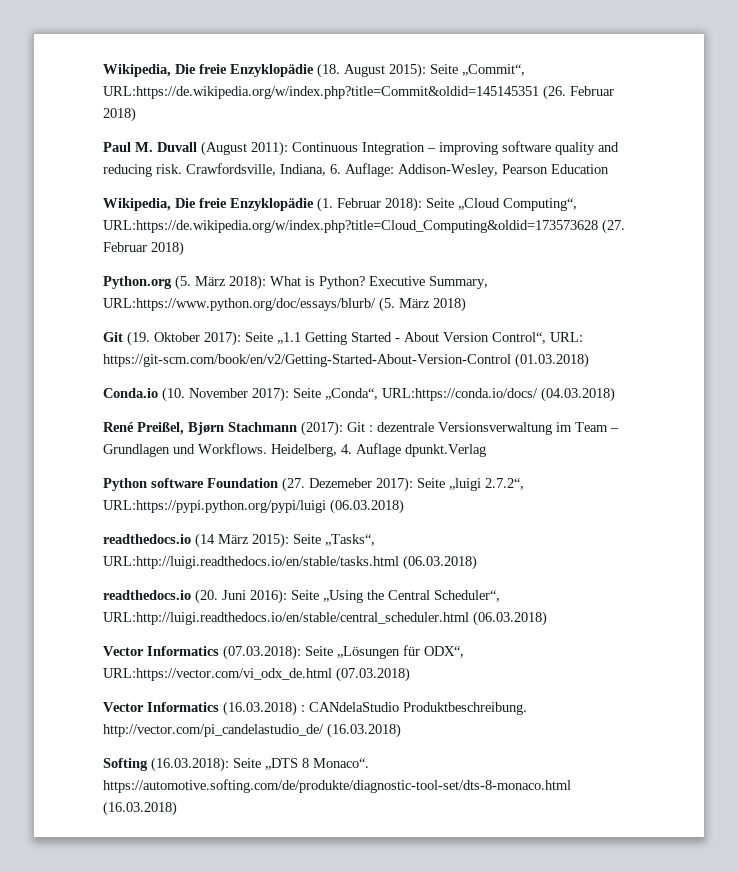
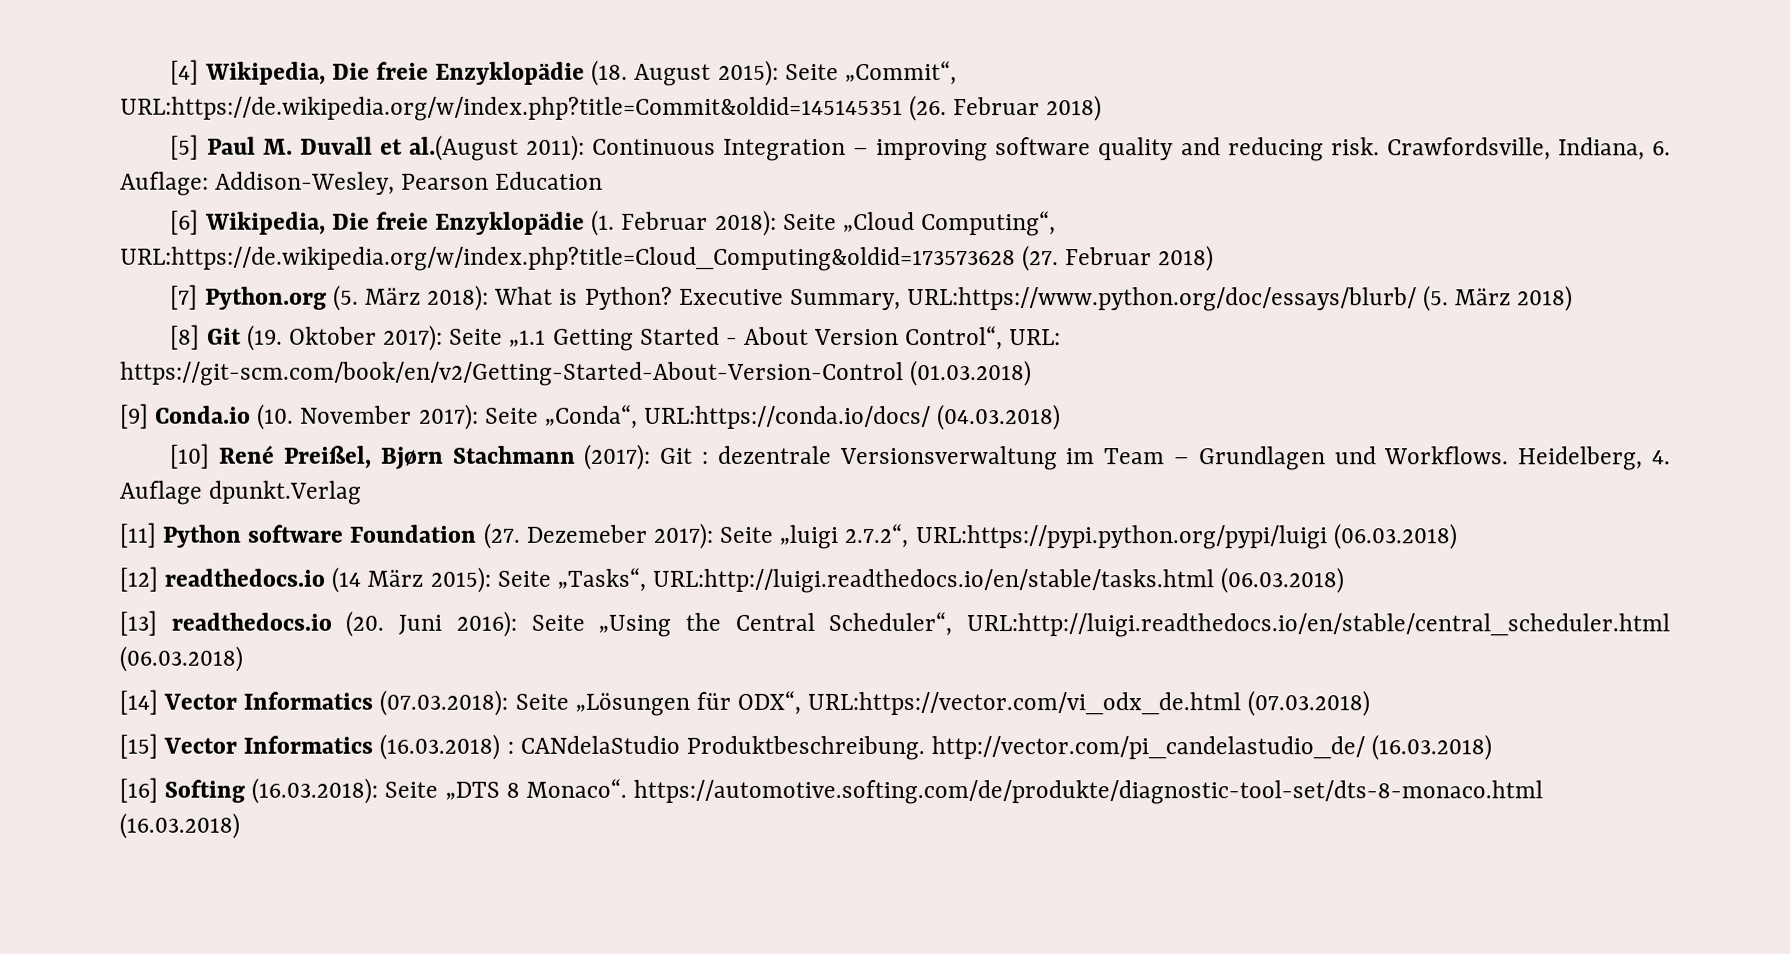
(103, 70) none -> [170,59,200,85] [4]
(136, 114) none -> [170,134,200,160] [5]
[201,141,247,156] (August -> [379,134,519,161] et al.(August
(609, 169) none -> [170,209,200,235] [6]
(184, 248) none -> [170,284,199,310] [7]
(466, 304) none -> [170,324,201,350] [8]
(589, 360) none -> [120,403,149,429] [9]
(615, 394) none -> [170,443,211,469] [10]
(486, 450) none -> [119,522,156,548] [11]
(404, 506) none -> [119,566,158,592] [12]
(477, 562) none -> [119,610,157,636] [13]
(547, 618) none -> [119,689,158,715] [14]
(410, 674) none -> [119,733,158,759] [15]
(401, 730) none -> [119,777,158,803] [16]

